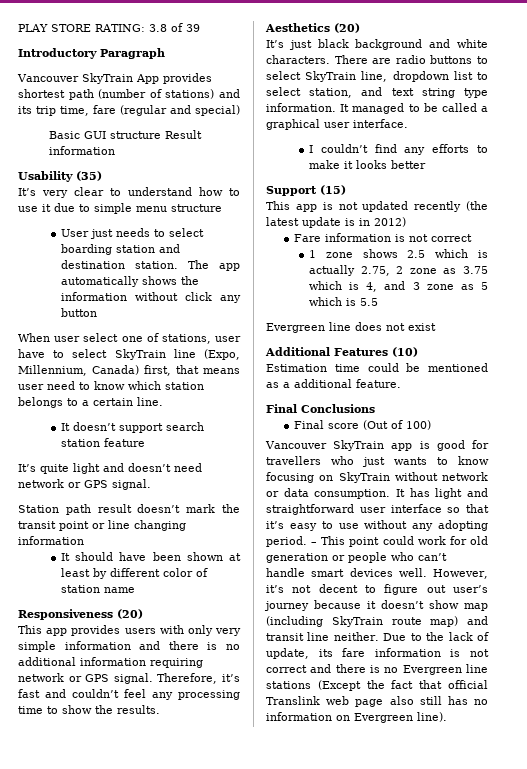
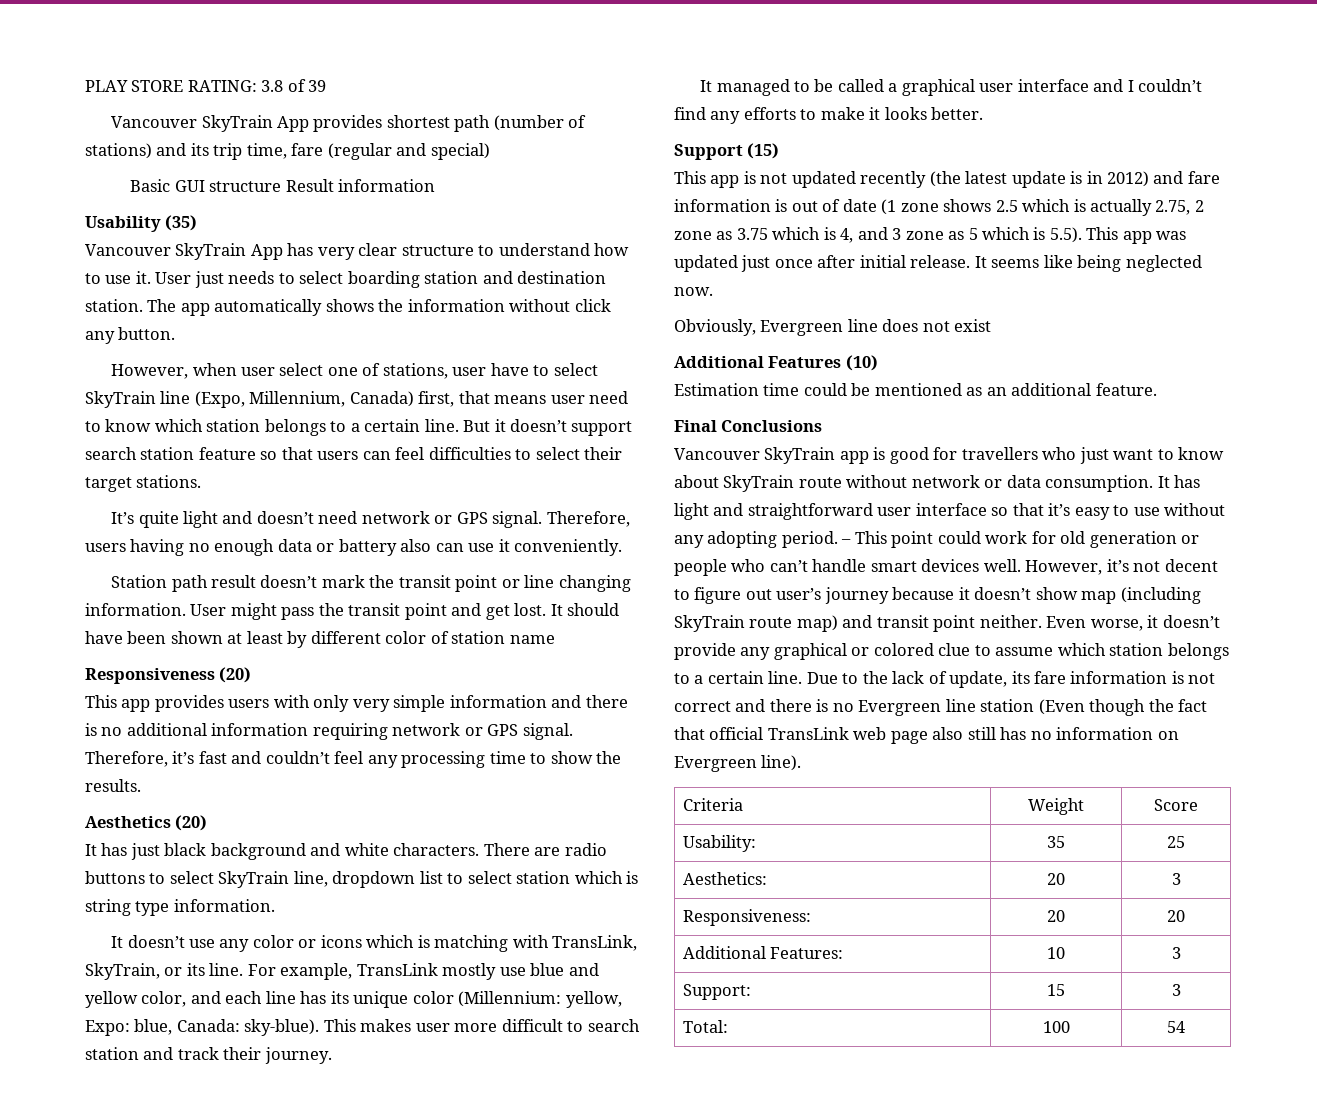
[18,48,165,59] // Introductory Paragraph -> (327, 86) none
[18,188,36,196] It’s -> [85,243,314,260] Vancouver SkyTrain App has
(104, 191) none -> [401,245,474,256] structure
[42,203,222,214] it due to simple menu structure // -> [135,271,151,284] it.
[60,308,97,317] [18,333,50,342] button // When -> [118,327,176,340] [111,363,237,379] button. // However, when
[60,423,70,431] // It -> [463,419,506,432] But it
(145, 442) none -> [260,447,623,460] [85,475,202,492] so that users can feel difficulties to select their target stations.
(151, 484) none -> [546,511,630,527] [85,539,623,556] Therefore, users having no enough data or battery also can use it conveniently.
[18,536,84,545] information // -> [85,603,547,620] information. User might pass the transit point and get lost.
[266,40,284,48] It’s -> [85,843,128,856] It has
[309,87,414,98] station, and text -> [516,871,639,884] station which is
(336, 107) none -> [111,935,638,952] [85,963,599,980] [85,991,622,1008] [85,1019,640,1036] [85,1047,332,1064] // It doesn’t use any color or icons which is matching with TransLink, SkyTrain, or its line. For example, TransLink mostly use blue and yellow color, and each line has its unique color (Millennium: yellow, Expo: blue, Canada: sky-blue). This makes user more difficult to search station and track their journey. //
[353,119,408,128] interface. // -> [1017,79,1124,92] interface and
[390,160,426,169] better -> [931,107,984,120] better.
[293,233,472,242] [308,250,316,258] // Fare information is not correct // 1 -> [1153,171,1220,184] [674,199,897,215] and fare information is out of date (1
[359,298,378,306] 5.5 // -> [1049,227,1187,244] [674,255,1202,272] [674,287,713,296] [674,319,756,336] 5.5). This app was updated just once after initial release. It seems like being neglected now. // Obviously,
[283,382,290,388] a -> [986,387,1007,396] an
[293,420,431,430] // Final score (Out of 100) -> (823, 426) none
[394,456,489,465] [266,472,390,483] wants to know focusing on SkyTrain -> [1113,447,1225,460] [674,475,842,492] want to know about SkyTrain route
[307,632,379,641] line neither. -> [933,615,1220,632] [674,643,1229,660] [674,671,803,684] point neither. Even worse, it doesn’t provide any graphical or colored clue to assume which station belongs to a certain line.
[266,680,361,691] stations (Except -> [980,699,1146,716] station (Even though
[266,696,320,705] Translink -> [767,727,849,740] TransLink
(447, 717) none -> [682,798,743,811] [1028,798,1084,815] [1154,799,1198,811] [682,835,756,852] [1047,836,1065,848] [1167,836,1185,848] [682,872,767,885] [1047,873,1065,885] [1171,873,1181,885] [682,909,811,926] [1047,910,1065,922] [1167,910,1185,922] [682,946,844,959] [1047,947,1065,959] [1171,947,1181,959] [682,984,751,1000] [1047,984,1065,996] [1171,984,1181,996] [682,1020,728,1033] [1042,1021,1070,1033] [1167,1021,1185,1033] // Criteria | Weight | Score // Usability: | 35 | 25 // Aesthetics: | 20 | 3 // Responsiveness: | 20 | 20 // Additional Features: | 10 | 3 // Support: | 15 | 3 // Total: | 100 | 54

